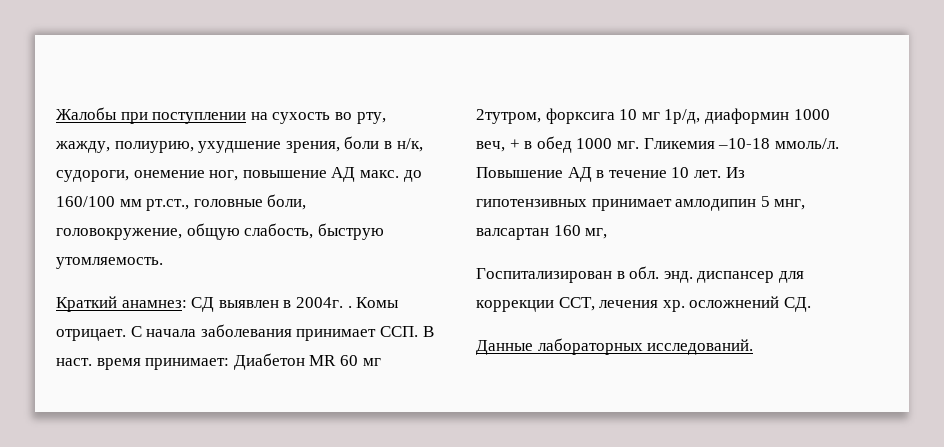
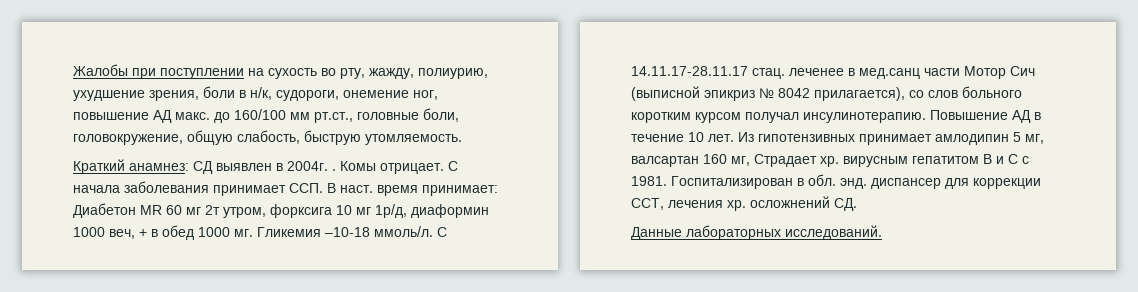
[476,109,541,124] 2тутром, -> [205,205,266,218] 2т утром,
(839, 143) none -> [437,227,447,237] [631,66,1035,79] [631,86,1022,101] [631,112,926,123] С 14.11.17-28.11.17 стац. леченее в мед.санц части Мотор Сич (выписной эпикриз № 8042 прилагается), со слов больного коротким курсом получал инсулинотерапию.
[774,199,806,210] мнг, -> [1025,134,1044,144] мг,
(608, 233) // -> [754,154,1029,167] [631,176,667,186] Страдает хр. вирусным гепатитом В и С с 1981.

